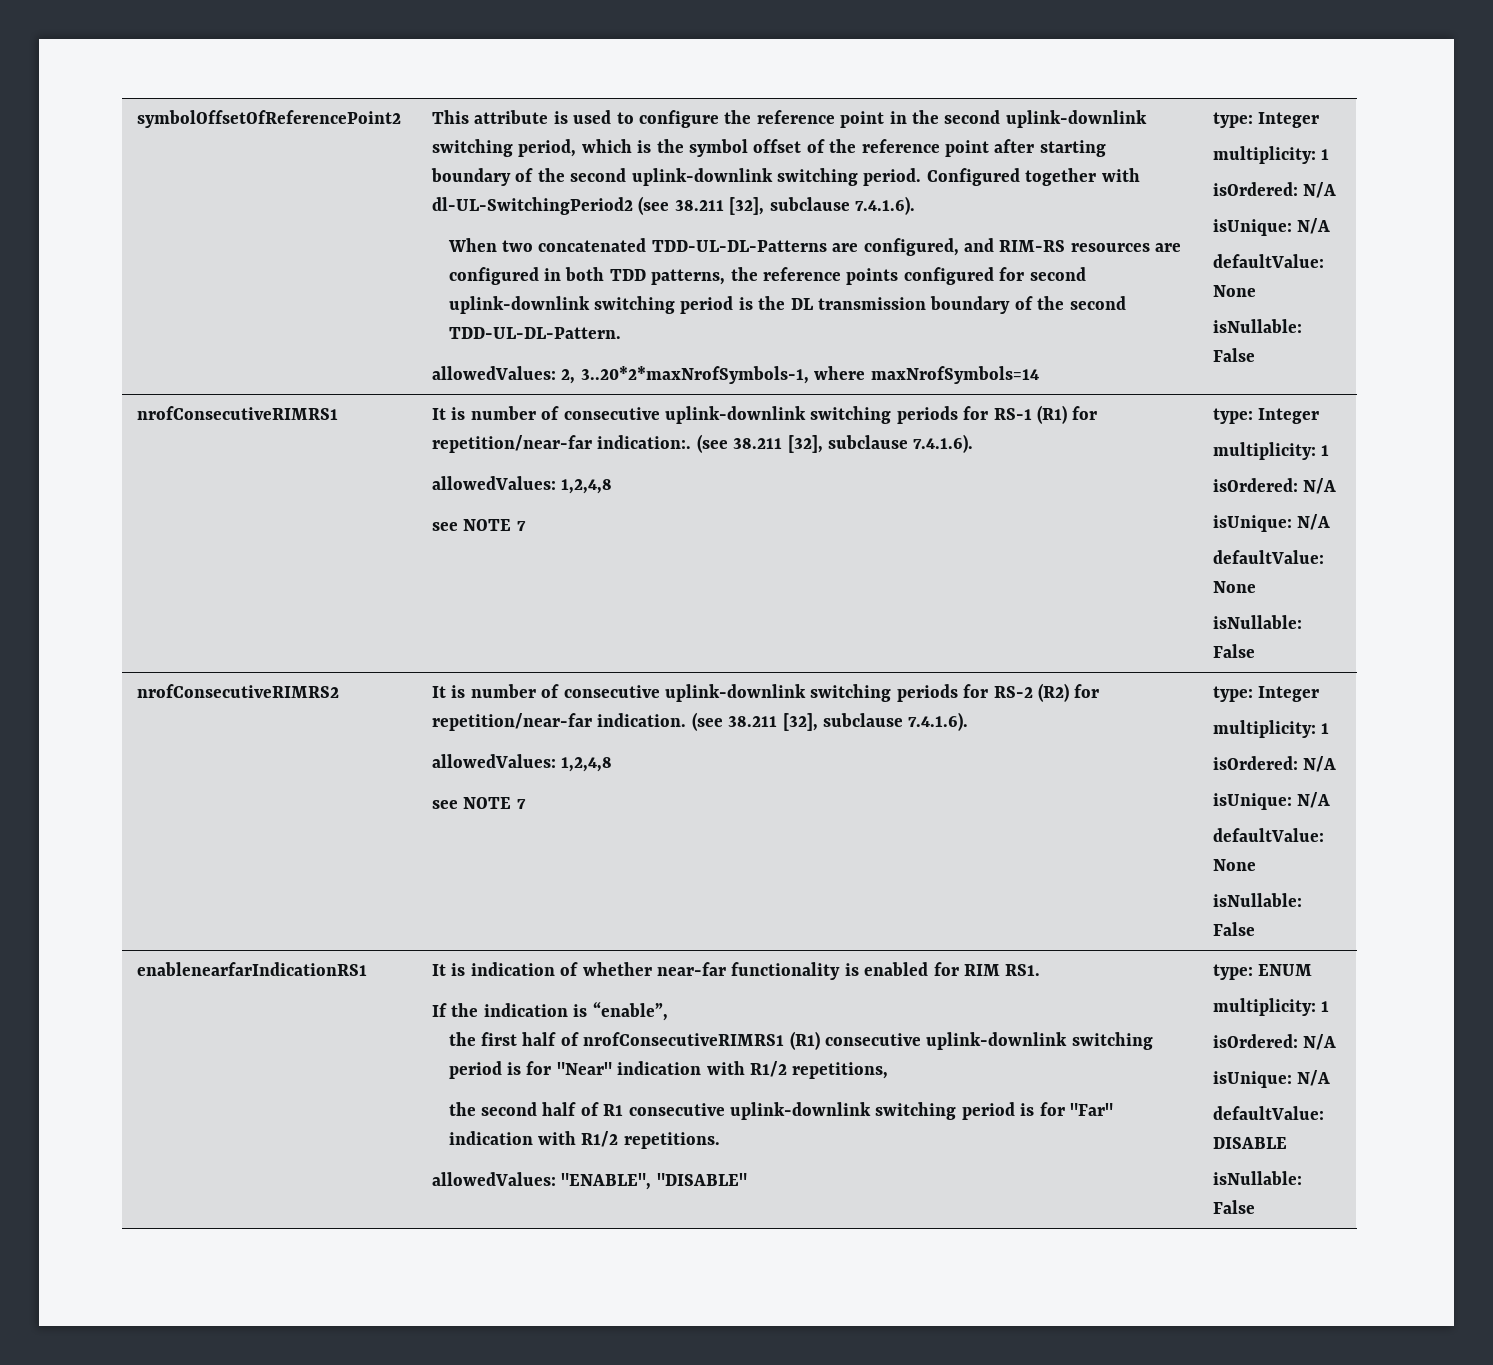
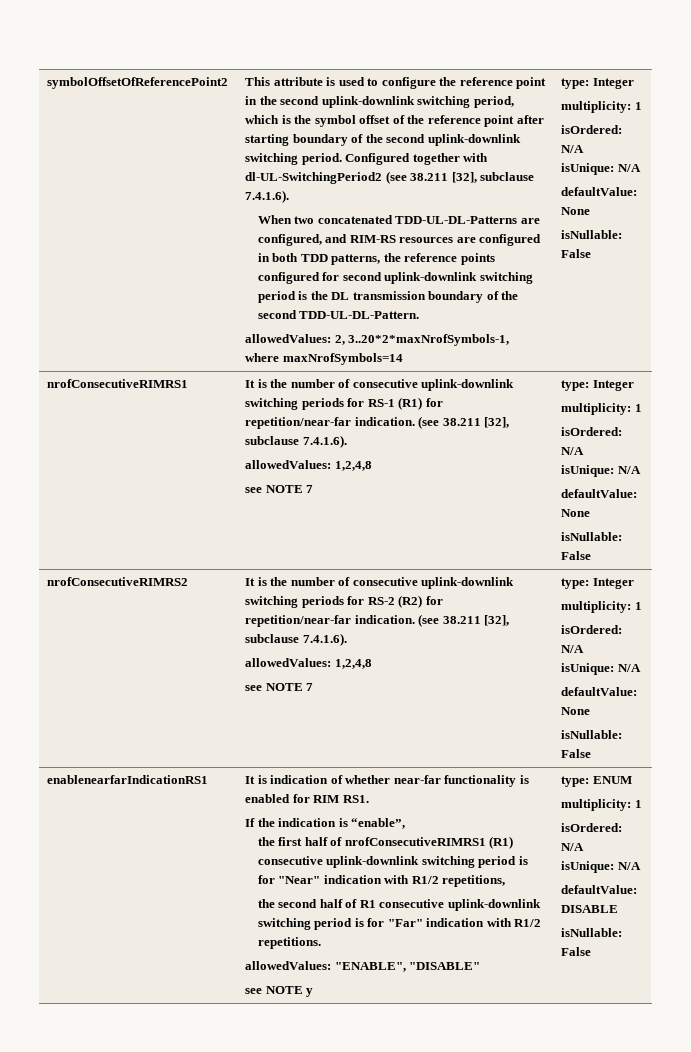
(466, 413) none -> [270,379,288,388] the
[597,435,692,449] indication:. -> [354,417,415,426] indication.
(466, 691) none -> [270,577,288,586] the
(747, 1179) none -> [245,986,314,997] // see NOTE y

